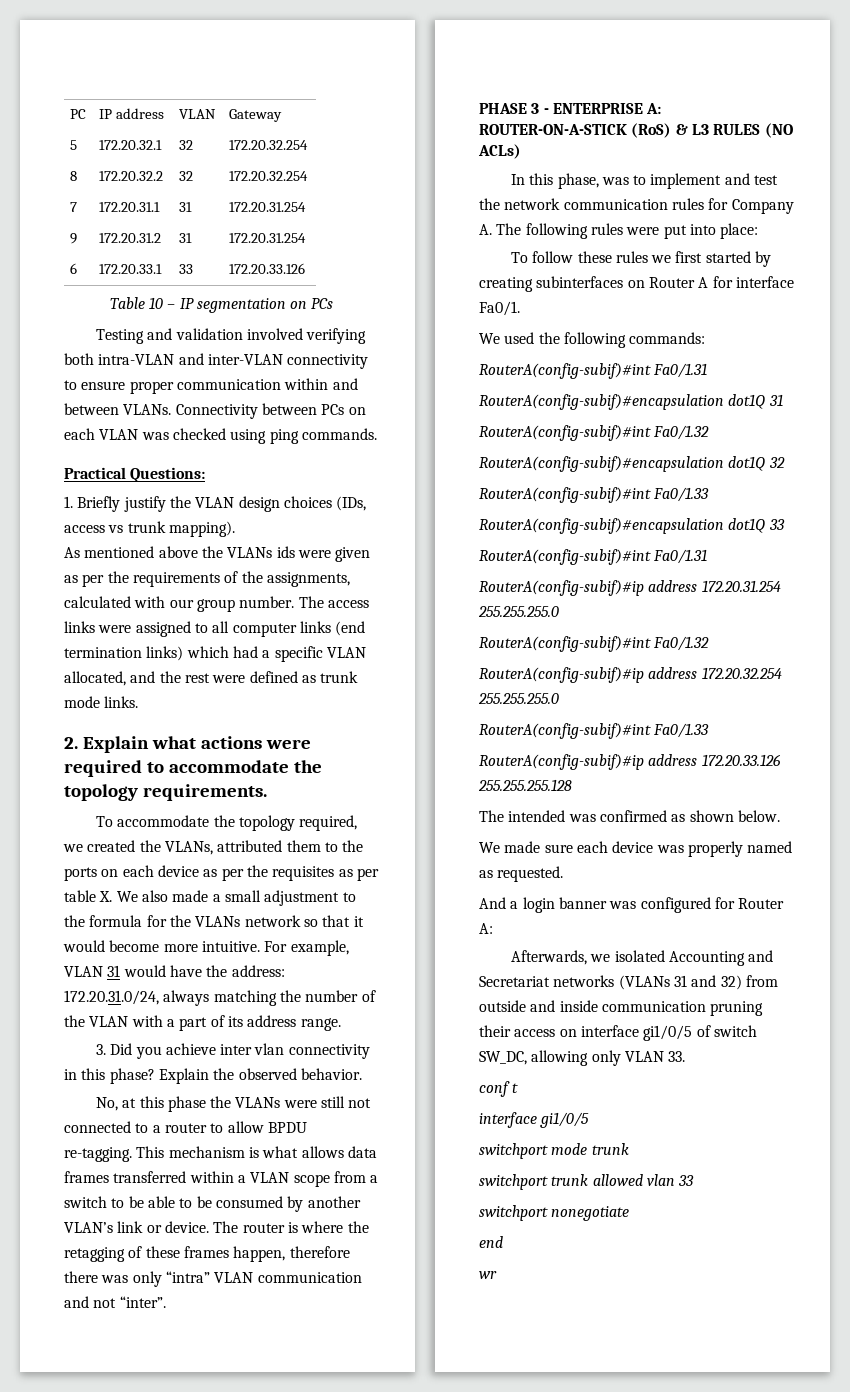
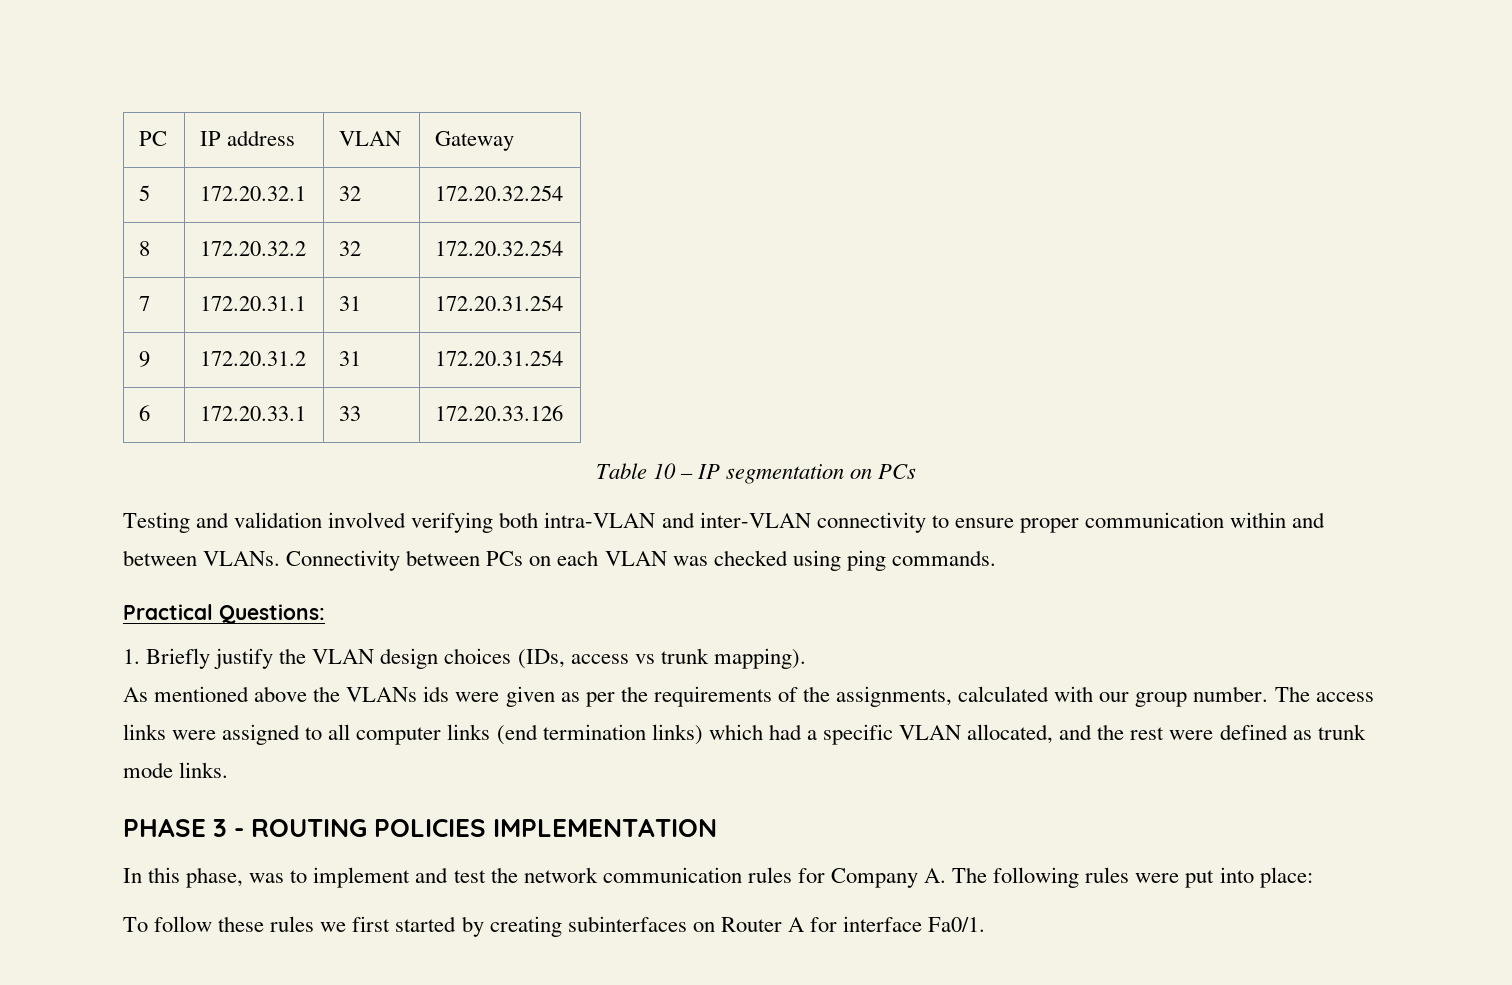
[64,736,311,753] [64,760,322,777] [64,784,267,801] [95,815,358,831] [63,840,364,855] [64,865,379,881] [64,890,356,906] [64,915,364,927] [63,940,349,956] [64,965,285,977] [64,990,376,1006] [64,1015,341,1031] [95,1043,370,1059] [64,1068,362,1084] [95,1096,372,1112] [64,1121,307,1133] [64,1146,377,1162] [64,1171,379,1187] [64,1196,361,1212] [64,1221,369,1233] [64,1246,350,1262] [64,1271,362,1287] [64,1296,166,1308] [479,103,662,114] [479,123,793,138] [478,144,521,159] 2. Explain what actions were required to accommodate the topology requirements. // To accommodate the topology required, we created the VLANs, attributed them to the ports on each device as per the requisites as per table X. We also made a small adjustment to the formula for the VLANs network so that it would become more intuitive. For example, VLAN 31 would have the address: 172.20.31.0/24, always matching the number of the VLAN with a part of its address range. // 3. Did you achieve inter vlan connectivity in this phase? Explain the observed behavior. // No, at this phase the VLANs were still not connected to a router to allow BPDU re-tagging. This mechanism is what allows data frames transferred within a VLAN scope from a switch to be able to be consumed by another VLAN’s link or device. The router is where the retagging of these frames happen, therefore there was only “intra” VLAN communication and not “inter”. // PHASE 3 - ENTERPRISE A: ROUTER-ON-A-STICK (RoS) & L3 RULES (NO ACLs) -> [123,818,718,837] PHASE 3 - ROUTING POLICIES IMPLEMENTATION
[479,332,706,348] [479,363,708,379] [479,394,783,410] [479,425,710,441] [479,456,785,472] [479,487,710,503] [479,518,785,534] [479,549,708,565] [479,580,781,596] [478,606,559,617] [479,636,710,652] [479,667,782,683] [478,693,559,704] [479,723,710,739] [479,754,781,770] [478,779,572,791] [479,810,780,822] [479,841,793,857] [479,866,564,882] [479,897,785,913] [479,923,493,934] [510,950,774,966] [479,975,778,990] [479,1000,764,1016] [479,1025,757,1041] [479,1050,686,1066] [479,1081,519,1097] [479,1112,590,1128] [479,1143,629,1159] [479,1174,695,1190] [479,1205,630,1221] [479,1236,503,1248] [479,1271,497,1279] // We used the following commands: // RouterA(config-subif)#int Fa0/1.31 // RouterA(config-subif)#encapsulation dot1Q 31 // RouterA(config-subif)#int Fa0/1.32 // RouterA(config-subif)#encapsulation dot1Q 32 // RouterA(config-subif)#int Fa0/1.33 // RouterA(config-subif)#encapsulation dot1Q 33 // RouterA(config-subif)#int Fa0/1.31 // RouterA(config-subif)#ip address 172.20.31.254 255.255.255.0 // RouterA(config-subif)#int Fa0/1.32 // RouterA(config-subif)#ip address 172.20.32.254 255.255.255.0 // RouterA(config-subif)#int Fa0/1.33 // RouterA(config-subif)#ip address 172.20.33.126 255.255.255.128 // The intended was confirmed as shown below. // We made sure each device was properly named as requested. // And a login banner was configured for Router A: // Afterwards, we isolated Accounting and Secretariat networks (VLANs 31 and 32) from outside and inside communication pruning their access on interface gi1/0/5 of switch SW_DC, allowing only VLAN 33. // conf t // interface gi1/0/5 // switchport mode trunk // switchport trunk allowed vlan 33 // switchport nonegotiate // end // wr -> (986, 924) none

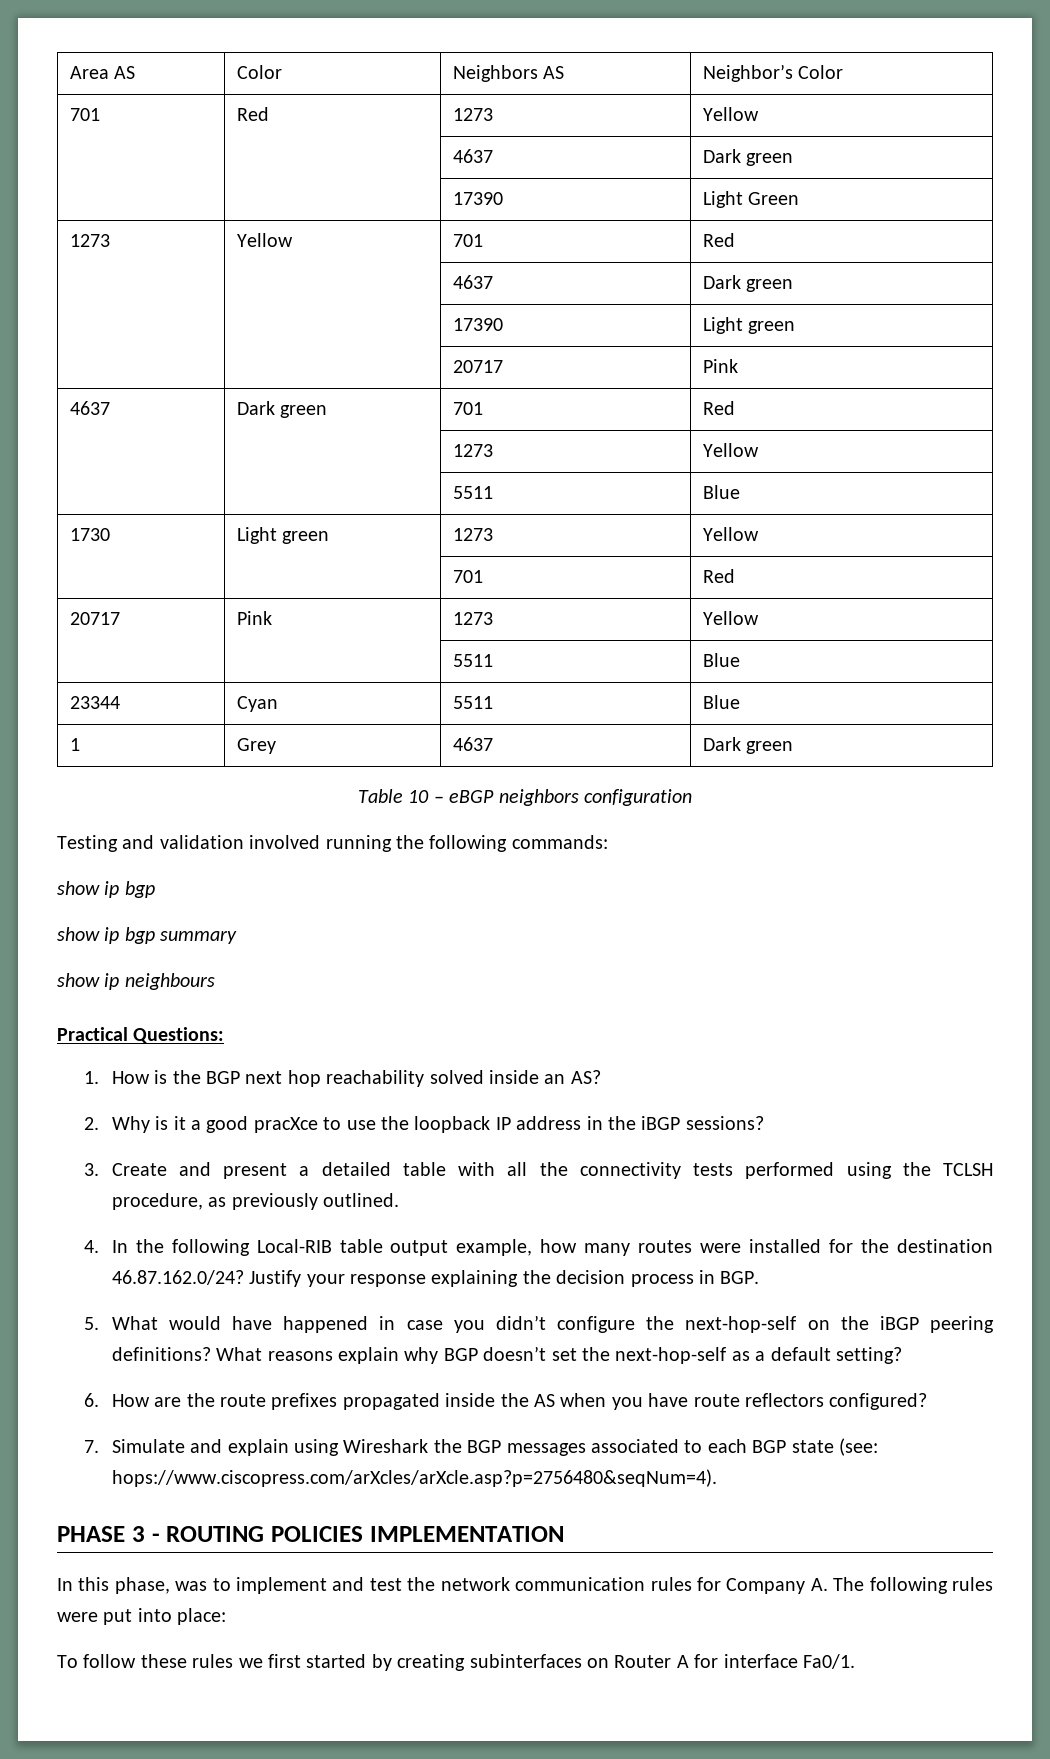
[139,131,168,146] [200,130,296,146] [339,131,402,146] [435,131,515,151] [139,185,151,201] [200,186,307,201] [339,186,362,201] [435,185,564,201] [139,241,151,256] [200,241,307,256] [339,241,362,256] [435,240,564,256] [139,296,151,311] [200,296,307,311] [339,296,362,311] [435,295,564,311] [139,351,151,367] [200,351,307,366] [339,351,362,366] [435,350,564,366] [139,405,151,421] [200,406,307,421] [339,406,362,421] [435,405,564,421] PC | IP address | VLAN | Gateway // 5 | 172.20.32.1 | 32 | 172.20.32.254 // 8 | 172.20.32.2 | 32 | 172.20.32.254 // 7 | 172.20.31.1 | 31 | 172.20.31.254 // 9 | 172.20.31.2 | 31 | 172.20.31.254 // 6 | 172.20.33.1 | 33 | 172.20.33.126 -> [70,66,136,79] [237,65,283,79] [453,65,565,82] [703,64,844,82] [70,108,101,121] [237,107,270,121] [453,108,494,121] [703,107,760,121] [453,149,494,163] [703,149,794,166] [453,192,504,205] [703,191,800,208] [70,234,111,247] [237,233,294,247] [453,234,484,247] [703,233,736,247] [453,275,494,289] [703,275,794,292] [453,318,504,331] [703,317,796,334] [453,360,504,373] [703,359,739,373] [70,401,111,415] [237,401,328,418] [453,402,484,415] [703,401,736,415] [453,444,494,457] [703,443,760,457] [453,486,494,499] [703,485,741,499] [70,528,111,541] [237,527,330,544] [453,528,494,541] [703,527,760,541] [453,570,484,583] [703,569,736,583] [70,612,121,625] [237,611,273,625] [453,612,494,625] [703,611,760,625] [453,654,494,667] [703,653,741,667] [70,696,121,709] [237,696,279,712] [453,696,494,709] [703,695,741,709] [70,738,81,751] [237,738,277,754] [453,737,494,751] [703,737,794,754] Area AS | Color | Neighbors AS | Neighbor’s Color // 701 | Red | 1273 | Yellow // | | 4637 | Dark green // | | 17390 | Light Green // 1273 | Yellow | 701 | Red // | | 4637 | Dark green // | | 17390 | Light green // | | 20717 | Pink // 4637 | Dark green | 701 | Red // | | 1273 | Yellow // | | 5511 | Blue // 1730 | Light green | 1273 | Yellow // | | 701 | Red // 20717 | Pink | 1273 | Yellow // | | 5511 | Blue // 23344 | Cyan | 5511 | Blue // 1 | Grey | 4637 | Dark green
[697,464,917,484] IP segmentation on PCs -> [449,789,692,806] eBGP neighbors configuration
[411,512,1326,533] [123,550,996,571] [123,604,325,624] [123,648,806,669] [123,686,1374,707] [123,724,1366,745] [123,762,229,778] verifying both intra-VLAN and inter-VLAN connectivity to ensure proper communication within and between VLANs. Connectivity between PCs on each VLAN was checked using ping commands. // Practical Questions: // 1. Briefly justify the VLAN design choices (IDs, access vs trunk mapping). // As mentioned above the VLANs ids were given as per the requirements of the assignments, calculated with our group number. The access links were assigned to all computer links (end termination links) which had a specific VLAN allocated, and the rest were defined as trunk mode links. -> [325,835,608,852] [57,881,155,898] [57,927,238,944] [57,973,215,990] [57,1027,225,1044] [84,1070,601,1087] [84,1116,764,1133] [84,1162,993,1179] [111,1193,399,1210] [84,1239,993,1256] [111,1270,760,1287] [84,1315,995,1333] [111,1346,902,1364] [84,1393,928,1410] [84,1438,878,1456] [111,1469,717,1487] running the following commands: // show ip bgp // show ip bgp summary // show ip neighbours // Practical Questions: // 1. How is the BGP next hop reachability solved inside an AS? // 2. Why is it a good pracXce to use the loopback IP address in the iBGP sessions? // 3. Create and present a detailed table with all the connectivity tests performed using the TCLSH procedure, as previously outlined. // 4. In the following Local-RIB table output example, how many routes were installed for the destination 46.87.162.0/24? Justify your response explaining the decision process in BGP. // 5. What would have happened in case you didn’t configure the next-hop-self on the iBGP peering definitions? What reasons explain why BGP doesn’t set the next-hop-self as a default setting? // 6. How are the route prefixes propagated inside the AS when you have route reflectors configured? // 7. Simulate and explain using Wireshark the BGP messages associated to each BGP state (see: hops://www.ciscopress.com/arXcles/arXcle.asp?p=2756480&seqNum=4).

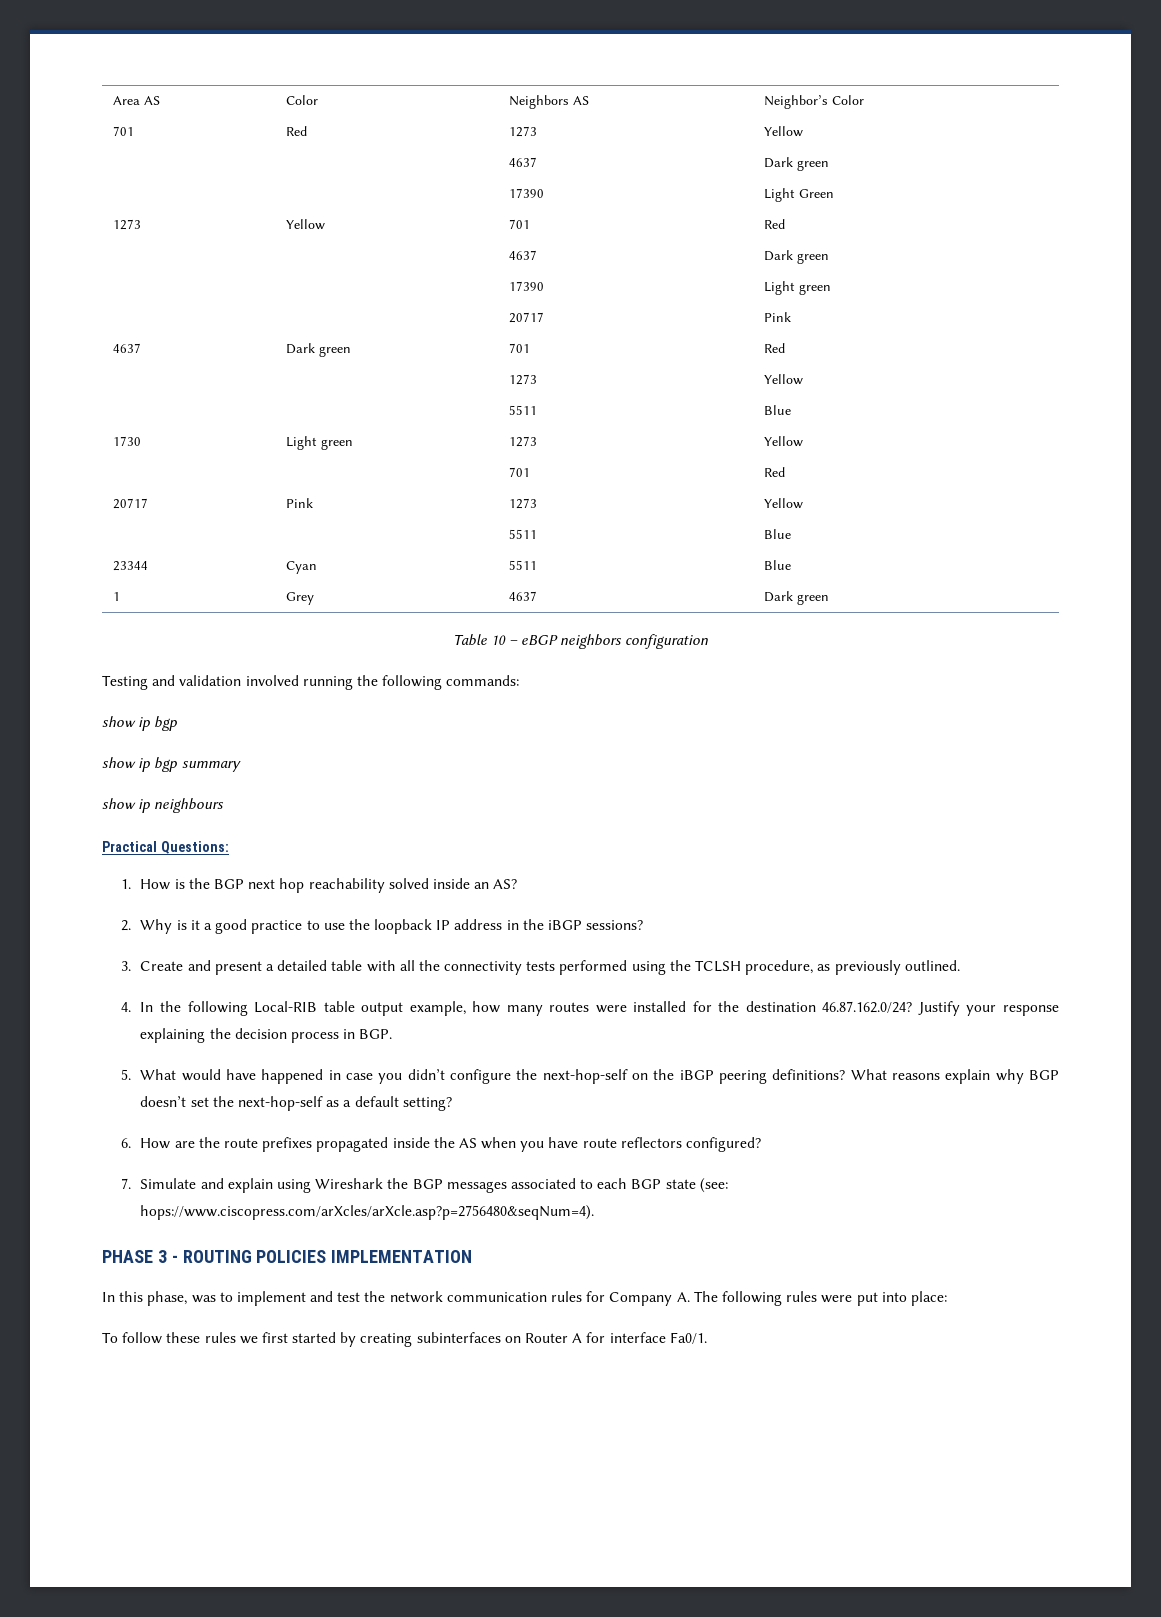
[253,1117,318,1133] pracXce -> [251,920,303,934] practice

